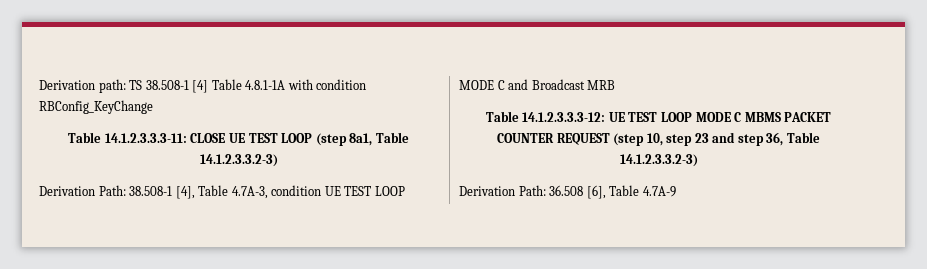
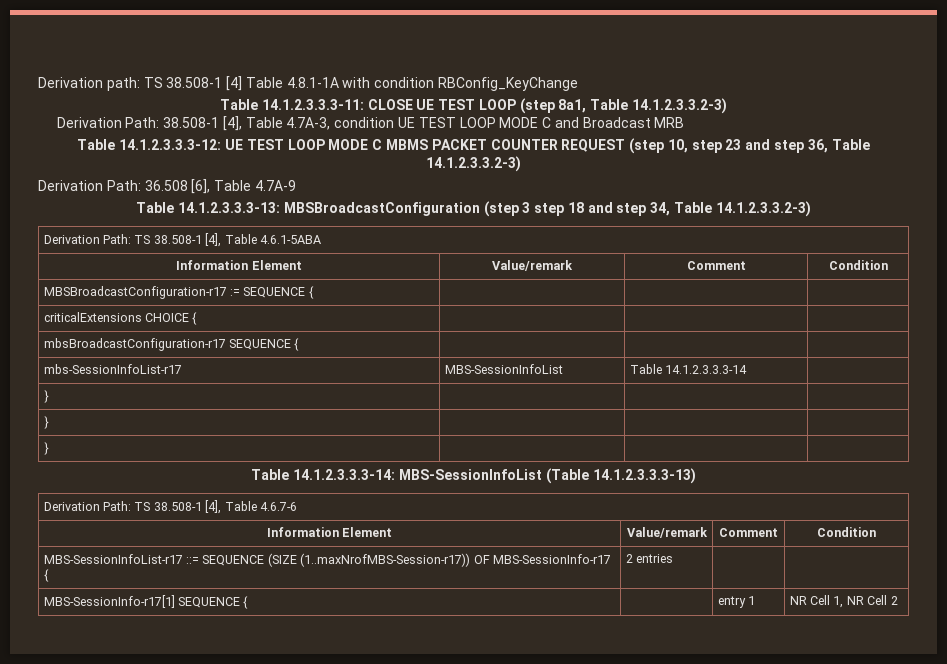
(676, 191) none -> [136,201,811,217] [43,233,321,247] [176,260,302,270] [492,260,573,271] [686,261,746,270] [828,260,888,270] [43,286,314,299] [43,312,198,325] [43,338,300,351] [43,364,182,374] [444,364,563,374] [629,364,748,374] [43,390,49,403] [43,416,49,429] [43,442,49,455] [251,468,696,484] [43,500,297,514] [266,527,393,537] [626,527,708,538] [719,528,778,537] [817,527,876,537] [43,553,611,567] [43,569,49,582] [625,554,674,563] [43,595,249,609] [717,596,756,608] [789,595,898,608] // Table 14.1.2.3.3.3-13: MBSBroadcastConfiguration (step 3 step 18 and step 34, Table 14.1.2.3.3.2-3) // Derivation Path: TS 38.508-1 [4], Table 4.6.1-5ABA // Information Element | Value/remark | Comment | Condition // MBSBroadcastConfiguration-r17 := SEQUENCE { | | | // criticalExtensions CHOICE { | | | // mbsBroadcastConfiguration-r17 SEQUENCE { | | | // mbs-SessionInfoList-r17 | MBS-SessionInfoList | Table 14.1.2.3.3.3-14 | // } | | | // } | | | // } | | | // Table 14.1.2.3.3.3-14: MBS-SessionInfoList (Table 14.1.2.3.3.3-13) // Derivation Path: TS 38.508-1 [4], Table 4.6.7-6 // Information Element | Value/remark | Comment | Condition // MBS-SessionInfoList-r17 ::= SEQUENCE (SIZE (1..maxNrofMBS-Session-r17)) OF MBS-SessionInfo-r17 { | 2 entries | | // MBS-SessionInfo-r17[1] SEQUENCE { | | entry 1 | NR Cell 1, NR Cell 2

